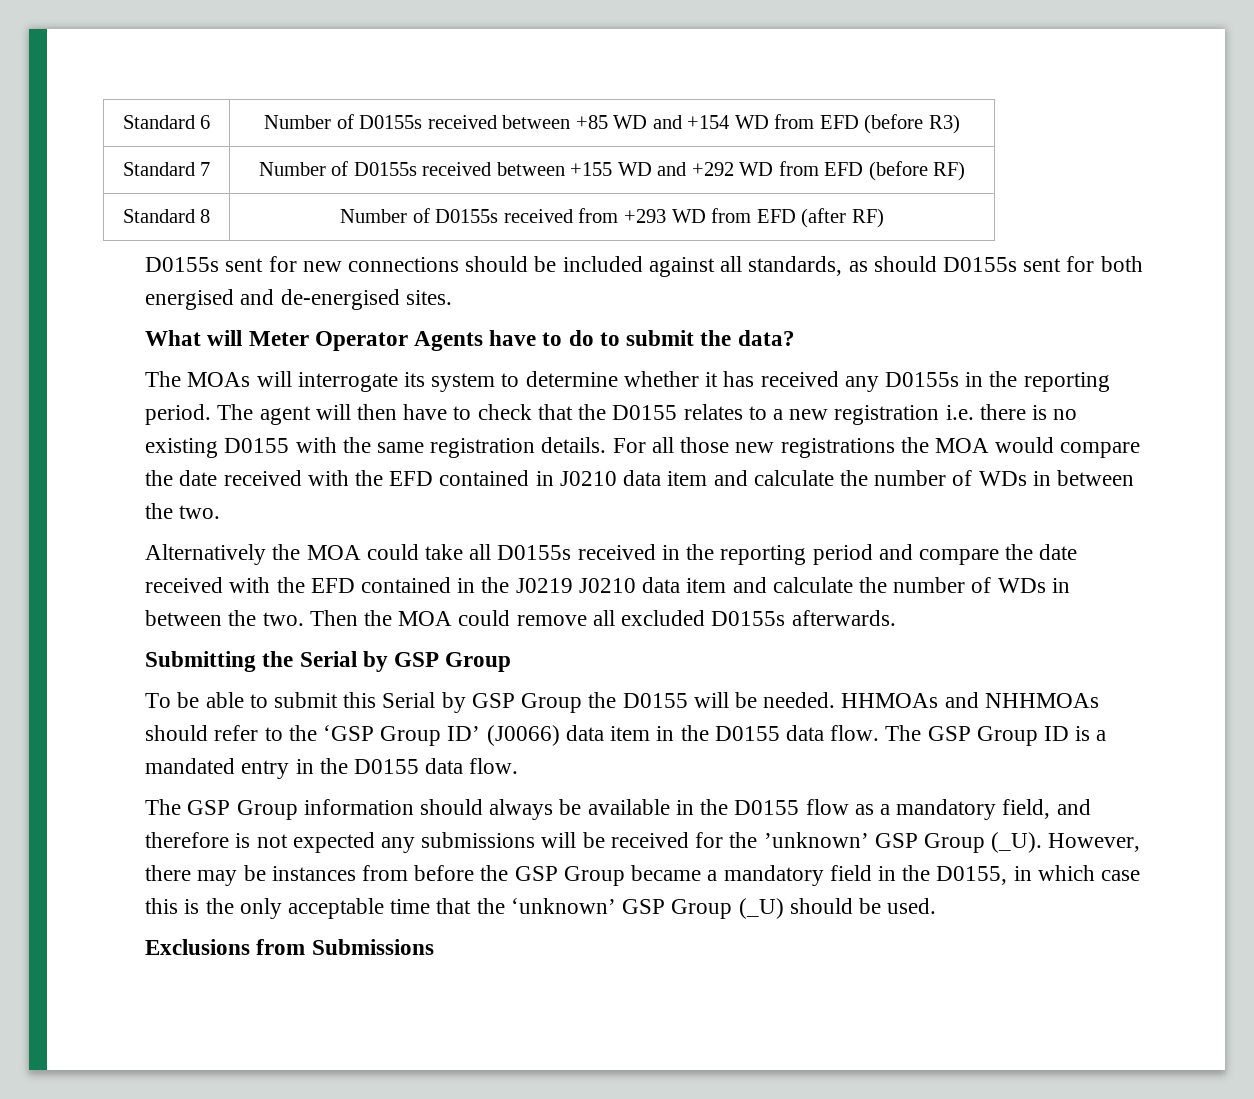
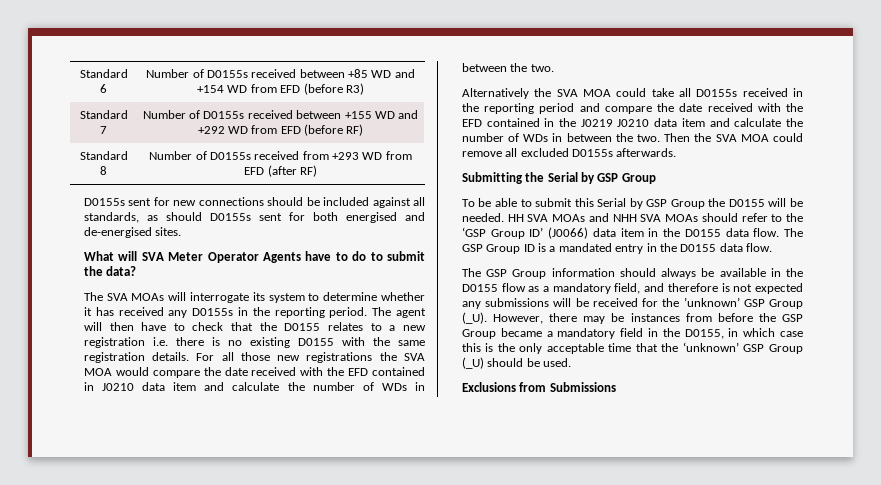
(243, 338) none -> [141,252,164,261] SVA
(182, 379) none -> [106,293,128,301] SVA
(929, 445) none -> [404,353,425,361] SVA
(301, 552) none -> [556,89,578,97] SVA
(393, 618) none -> [715,134,737,142] SVA
[841,692,1099,708] HHMOAs and NHHMOAs -> [507,213,699,222] HH SVA MOAs and NHH SVA MOAs

